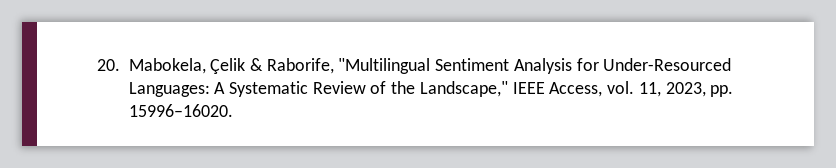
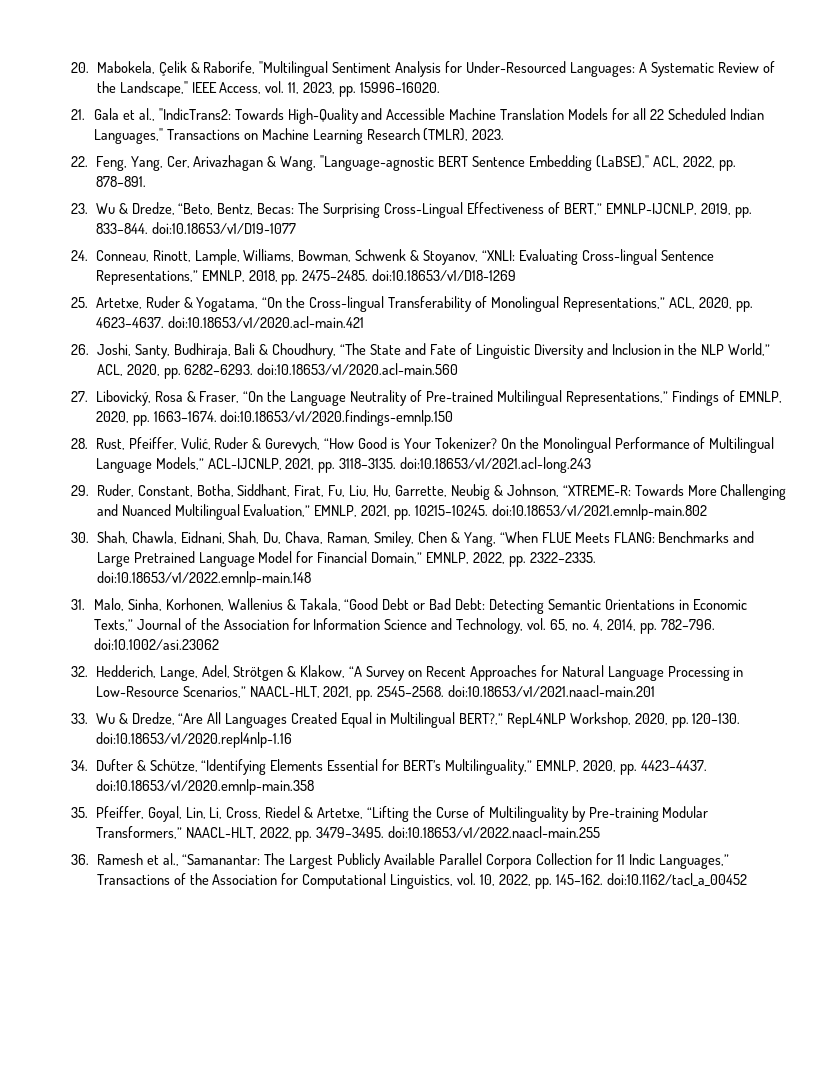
(233, 110) none -> [71,108,764,124] [93,128,505,144] [71,155,736,171] [95,176,146,187] [71,202,752,218] [95,222,296,234] [71,249,714,265] [95,269,517,285] [71,296,753,312] [95,316,364,328] [71,343,771,359] [96,363,459,379] [71,390,782,406] [95,410,454,426] [71,437,775,453] [95,457,592,473] [71,484,787,500] [96,504,708,520] [71,531,755,547] [96,551,596,567] [96,571,311,587] [71,598,747,614] [93,618,715,634] [93,638,219,650] [71,665,744,681] [95,685,656,701] [71,712,741,728] [95,732,292,748] [71,759,707,775] [95,779,314,795] [71,806,709,822] [95,826,601,842] [71,853,729,869] [96,873,747,889] // 21. Gala et al., "IndicTrans2: Towards High-Quality and Accessible Machine Translation Models for all 22 Scheduled Indian Languages," Transactions on Machine Learning Research (TMLR), 2023. // 22. Feng, Yang, Cer, Arivazhagan & Wang, "Language-agnostic BERT Sentence Embedding (LaBSE)," ACL, 2022, pp. 878–891. // 23. Wu & Dredze, “Beto, Bentz, Becas: The Surprising Cross-Lingual Effectiveness of BERT,” EMNLP-IJCNLP, 2019, pp. 833–844. doi:10.18653/v1/D19-1077 // 24. Conneau, Rinott, Lample, Williams, Bowman, Schwenk & Stoyanov, “XNLI: Evaluating Cross-lingual Sentence Representations,” EMNLP, 2018, pp. 2475–2485. doi:10.18653/v1/D18-1269 // 25. Artetxe, Ruder & Yogatama, “On the Cross-lingual Transferability of Monolingual Representations,” ACL, 2020, pp. 4623–4637. doi:10.18653/v1/2020.acl-main.421 // 26. Joshi, Santy, Budhiraja, Bali & Choudhury, “The State and Fate of Linguistic Diversity and Inclusion in the NLP World,” ACL, 2020, pp. 6282–6293. doi:10.18653/v1/2020.acl-main.560 // 27. Libovický, Rosa & Fraser, “On the Language Neutrality of Pre-trained Multilingual Representations,” Findings of EMNLP, 2020, pp. 1663–1674. doi:10.18653/v1/2020.findings-emnlp.150 // 28. Rust, Pfeiffer, Vulić, Ruder & Gurevych, “How Good is Your Tokenizer? On the Monolingual Performance of Multilingual Language Models,” ACL-IJCNLP, 2021, pp. 3118–3135. doi:10.18653/v1/2021.acl-long.243 // 29. Ruder, Constant, Botha, Siddhant, Firat, Fu, Liu, Hu, Garrette, Neubig & Johnson, “XTREME-R: Towards More Challenging and Nuanced Multilingual Evaluation,” EMNLP, 2021, pp. 10215–10245. doi:10.18653/v1/2021.emnlp-main.802 // 30. Shah, Chawla, Eidnani, Shah, Du, Chava, Raman, Smiley, Chen & Yang, “When FLUE Meets FLANG: Benchmarks and Large Pretrained Language Model for Financial Domain,” EMNLP, 2022, pp. 2322–2335. doi:10.18653/v1/2022.emnlp-main.148 // 31. Malo, Sinha, Korhonen, Wallenius & Takala, “Good Debt or Bad Debt: Detecting Semantic Orientations in Economic Texts,” Journal of the Association for Information Science and Technology, vol. 65, no. 4, 2014, pp. 782–796. doi:10.1002/asi.23062 // 32. Hedderich, Lange, Adel, Strötgen & Klakow, “A Survey on Recent Approaches for Natural Language Processing in Low-Resource Scenarios,” NAACL-HLT, 2021, pp. 2545–2568. doi:10.18653/v1/2021.naacl-main.201 // 33. Wu & Dredze, “Are All Languages Created Equal in Multilingual BERT?,” RepL4NLP Workshop, 2020, pp. 120–130. doi:10.18653/v1/2020.repl4nlp-1.16 // 34. Dufter & Schütze, “Identifying Elements Essential for BERT’s Multilinguality,” EMNLP, 2020, pp. 4423–4437. doi:10.18653/v1/2020.emnlp-main.358 // 35. Pfeiffer, Goyal, Lin, Li, Cross, Riedel & Artetxe, “Lifting the Curse of Multilinguality by Pre-training Modular Transformers,” NAACL-HLT, 2022, pp. 3479–3495. doi:10.18653/v1/2022.naacl-main.255 // 36. Ramesh et al., “Samanantar: The Largest Publicly Available Parallel Corpora Collection for 11 Indic Languages,” Transactions of the Association for Computational Linguistics, vol. 10, 2022, pp. 145–162. doi:10.1162/tacl_a_00452

